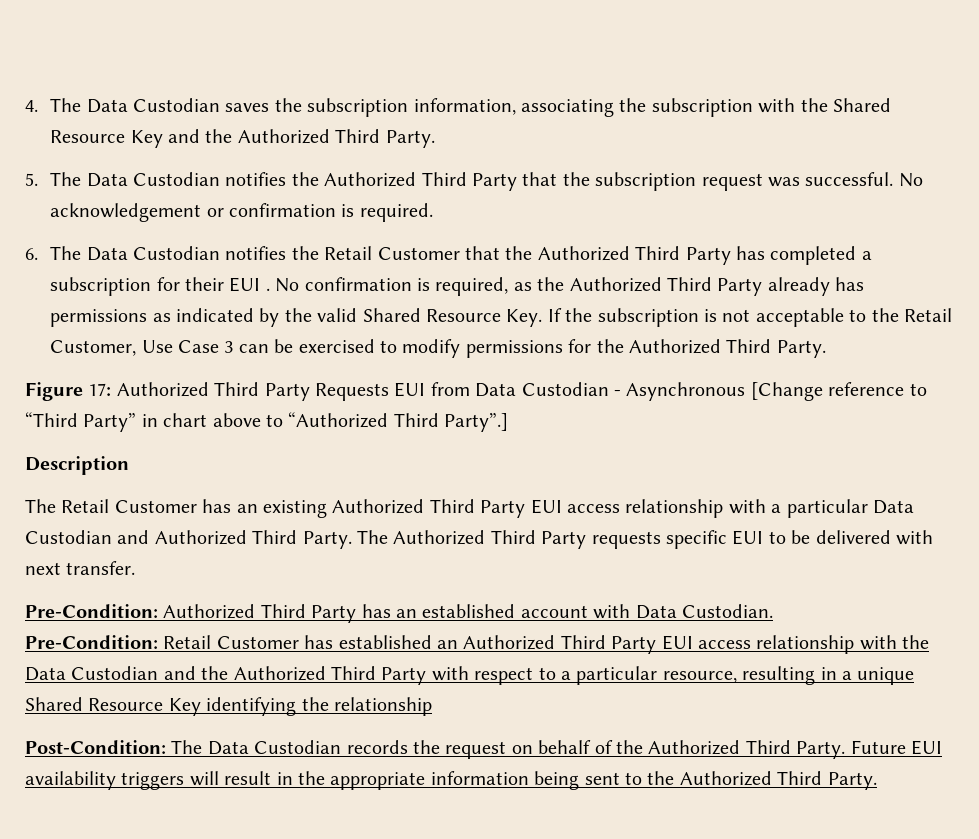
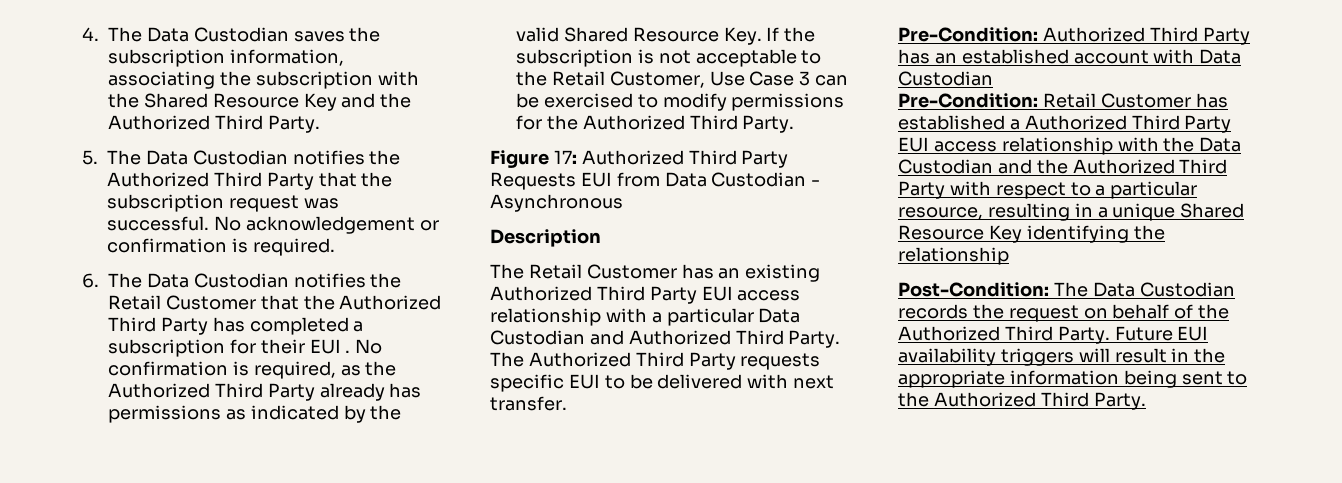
[750,382,927,401] [25,412,509,432] [Change reference to “Third Party” in chart above to “Authorized Third Party”.] -> (623, 203) none
[681,604,773,618] Custodian. -> [898,71,993,86] Custodian
[436,640,458,649] an -> [1009,119,1020,130] a

